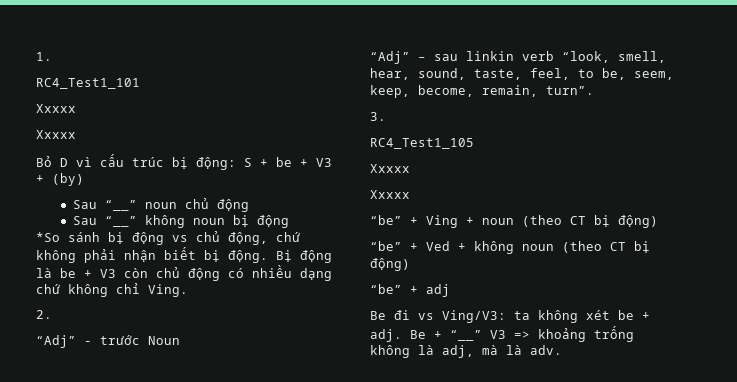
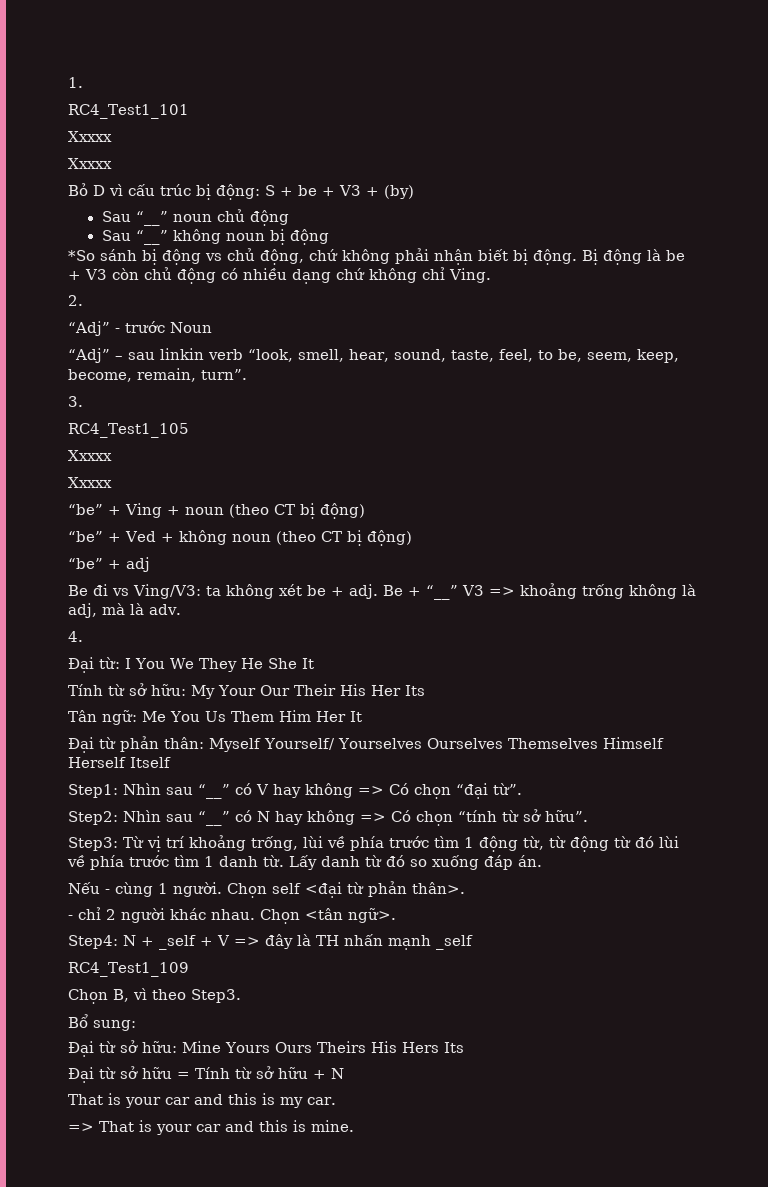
(562, 350) none -> [68,631,83,642] [68,657,314,673] [68,683,425,699] [68,710,362,725] [68,736,664,753] [68,757,171,768] [68,783,522,799] [68,809,588,826] [68,835,679,852] [67,855,542,870] [68,881,465,898] [68,907,396,924] [68,934,473,950] [68,962,189,977] [68,988,241,1004] [68,1014,136,1031] [68,1040,464,1057] [68,1066,344,1083] [68,1093,336,1108] [68,1120,354,1135] // 4. // Đại từ: I You We They He She It // Tính từ sở hữu: My Your Our Their His Her Its // Tân ngữ: Me You Us Them Him Her It // Đại từ phản thân: Myself Yourself/ Yourselves Ourselves Themselves Himself Herself Itself // Step1: Nhìn sau “__” có V hay không => Có chọn “đại từ”. // Step2: Nhìn sau “__” có N hay không => Có chọn “tính từ sở hữu”. // Step3: Từ vị trí khoảng trống, lùi về phía trước tìm 1 động từ, từ động từ đó lùi về phía trước tìm 1 danh từ. Lấy danh từ đó so xuống đáp án. // Nếu - cùng 1 người. Chọn self <đại từ phản thân>. // - chỉ 2 người khác nhau. Chọn <tân ngữ>. // Step4: N + _self + V => đây là TH nhấn mạnh _self // RC4_Test1_109 // Chọn B, vì theo Step3. // Bổ sung: // Đại từ sở hữu: Mine Yours Ours Theirs His Hers Its // Đại từ sở hữu = Tính từ sở hữu + N // That is your car and this is my car. // => That is your car and this is mine.

